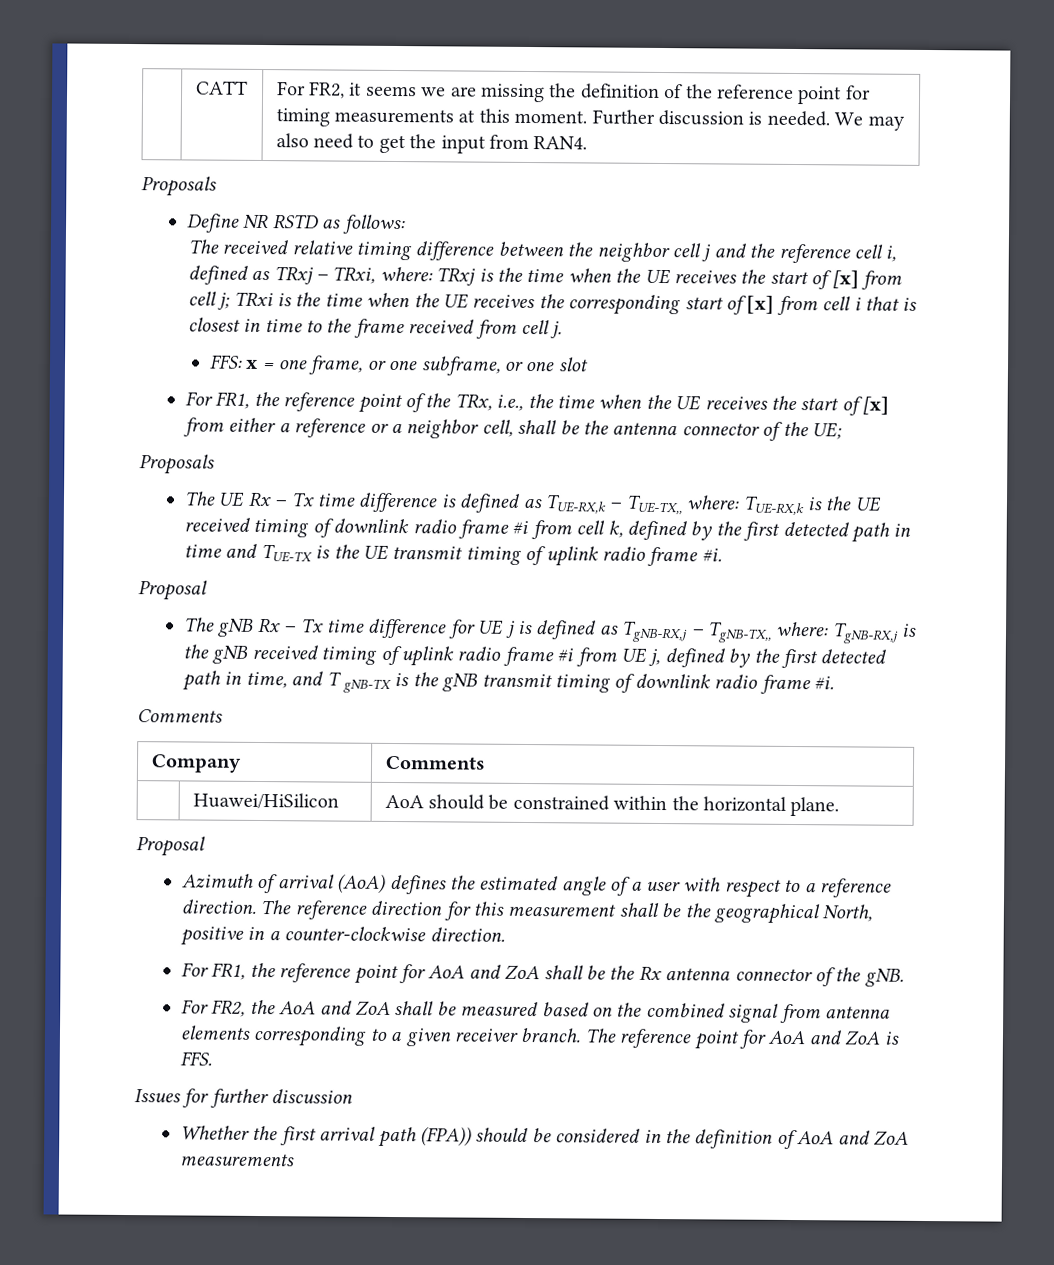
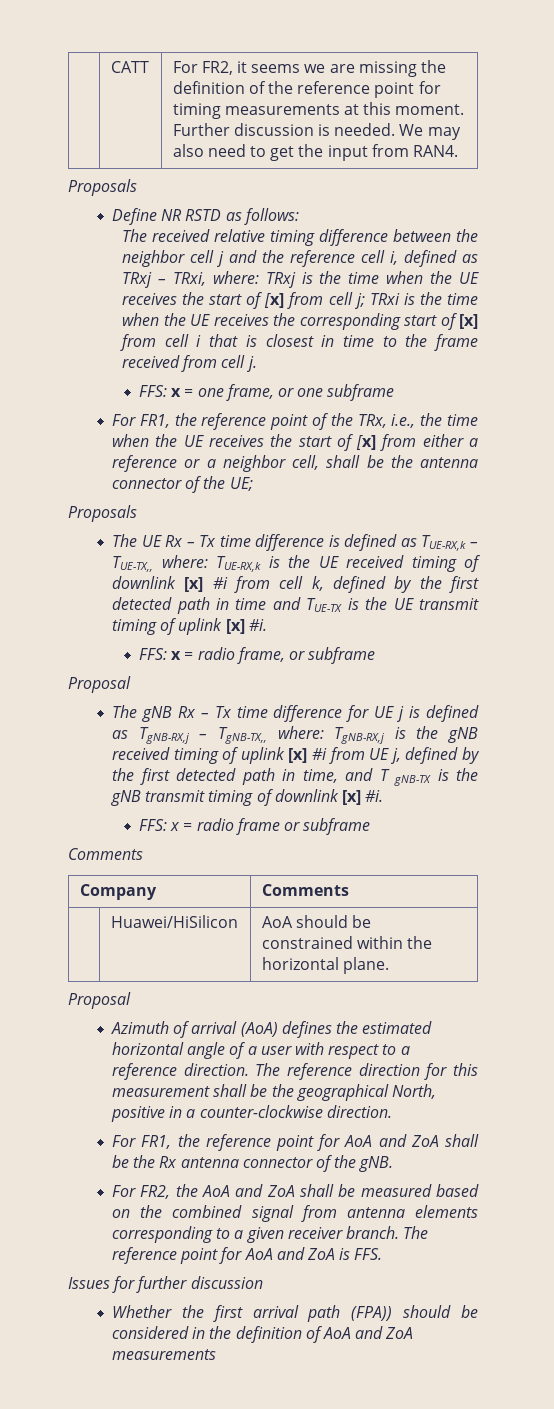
[420,356,589,376] subframe, or one slot -> [327,384,395,401] subframe
[412,519,509,539] radio frame -> [184,577,204,592] [x]
[601,546,722,567] radio frame #i. -> [225,619,267,634] [139,647,376,664] [x] #i. // FFS: x = radio frame, or subframe
[457,646,554,667] radio frame -> [288,748,308,763] [x]
[714,674,834,695] radio frame #i. -> [341,790,384,805] [139,818,371,835] [x] #i. // FFS: x = radio frame or subframe
(559, 883) none -> [112,1042,185,1055] horizontal

